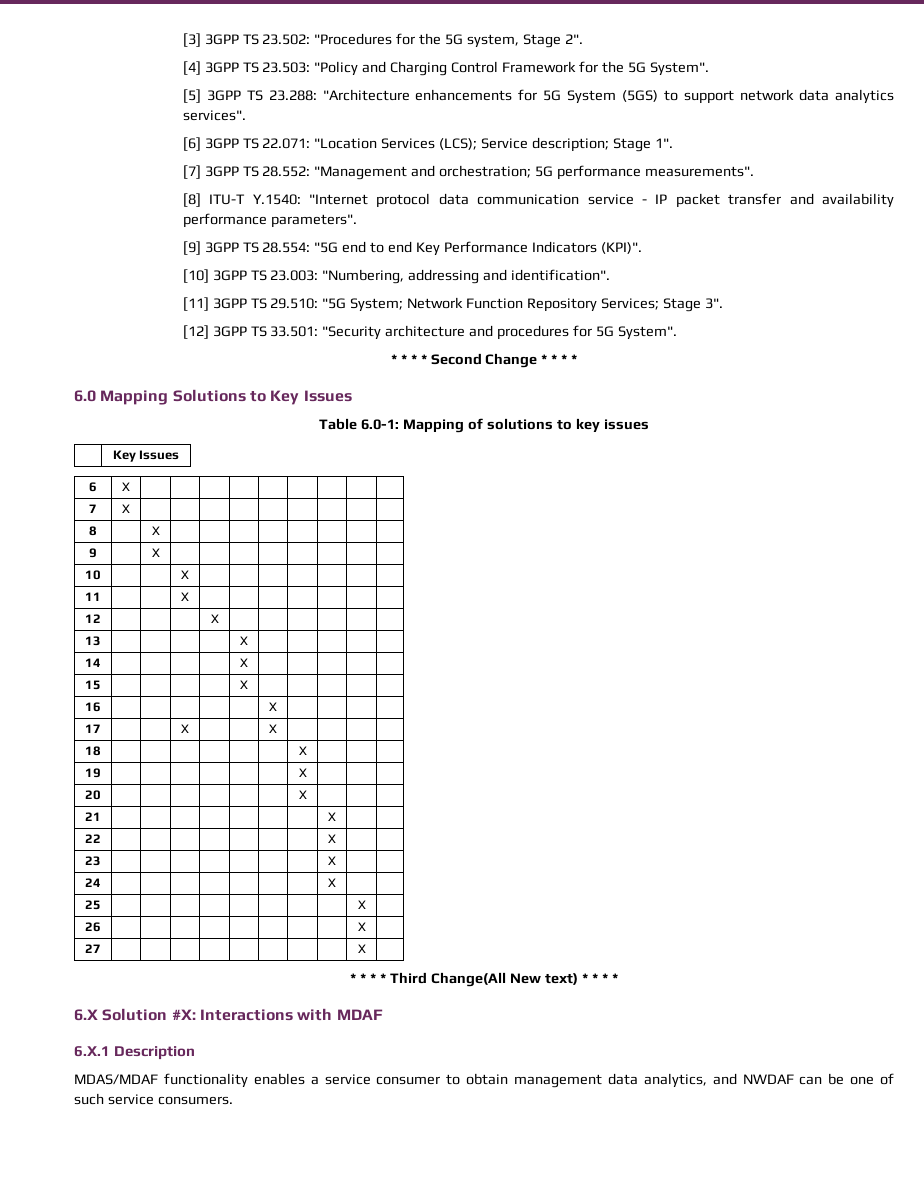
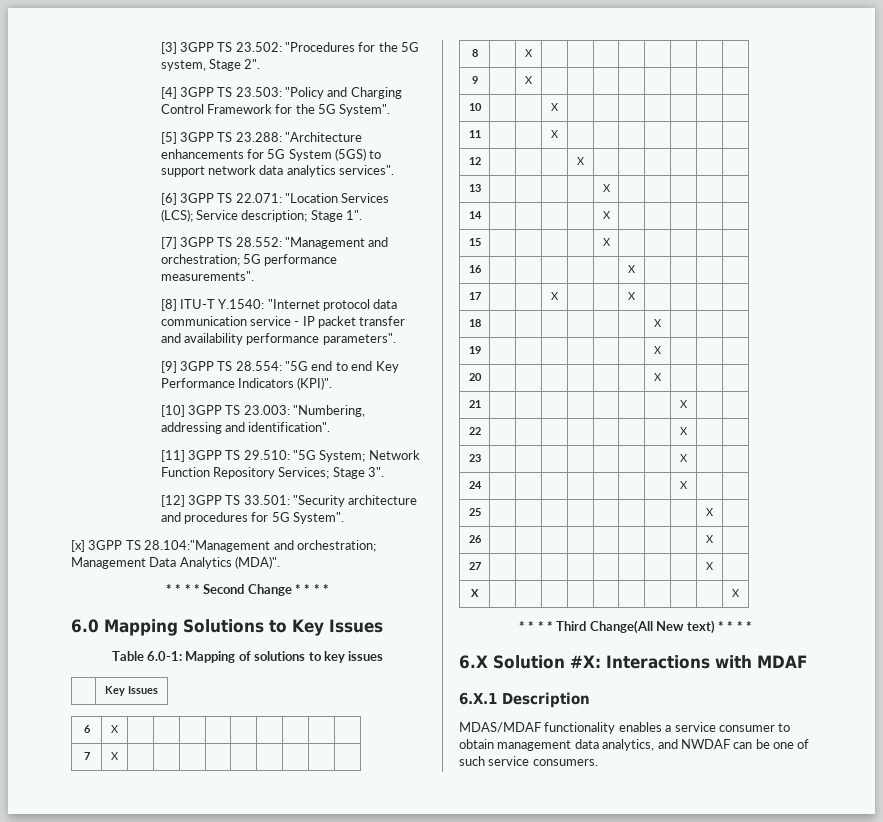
(677, 333) none -> [71,540,376,552] [71,556,281,569] // [x] 3GPP TS 28.104:"Management and orchestration; Management Data Analytics (MDA)".
(366, 948) none -> [471,589,479,597] [732,589,740,597] // X | | | | | | | | | | X

